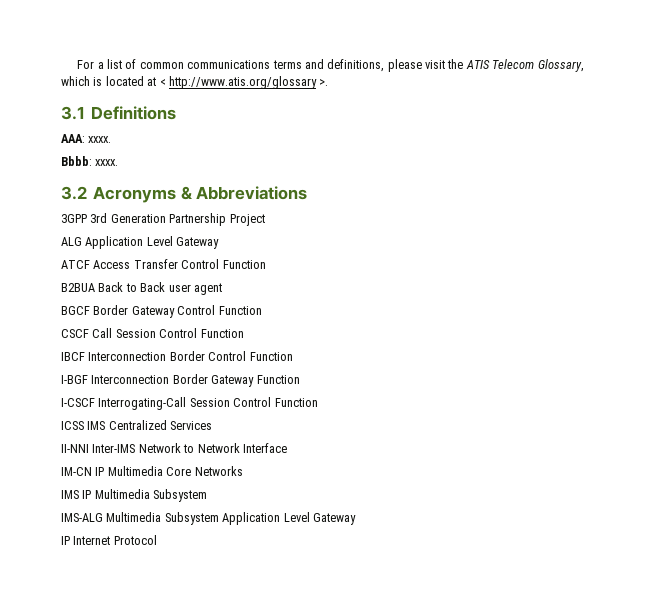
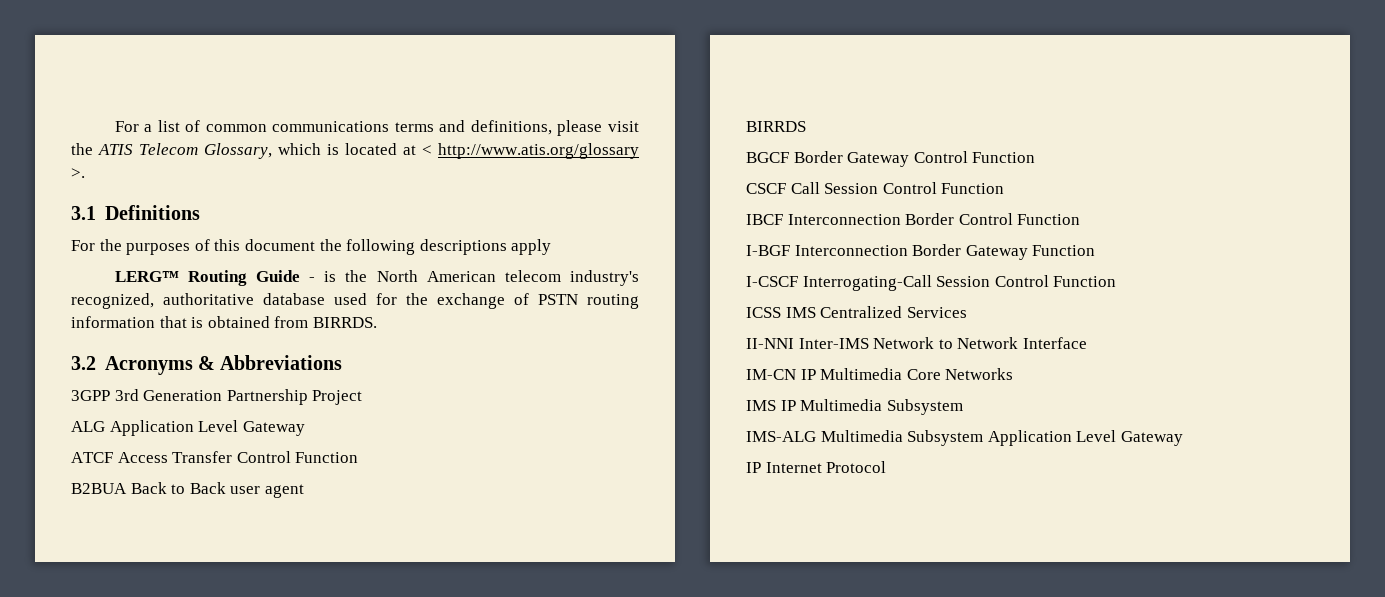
[61,134,112,143] [61,156,119,166] AAA: xxxx. // Bbbb: xxxx. -> [71,239,552,255] [114,270,639,286] [71,293,639,309] [71,316,377,328] For the purposes of this document the following descriptions apply // LERG™ Routing Guide - is the North American telecom industry's recognized, authoritative database used for the exchange of PSTN routing information that is obtained from BIRRDS.
(222, 289) none -> [746,121,806,132] // BIRRDS

